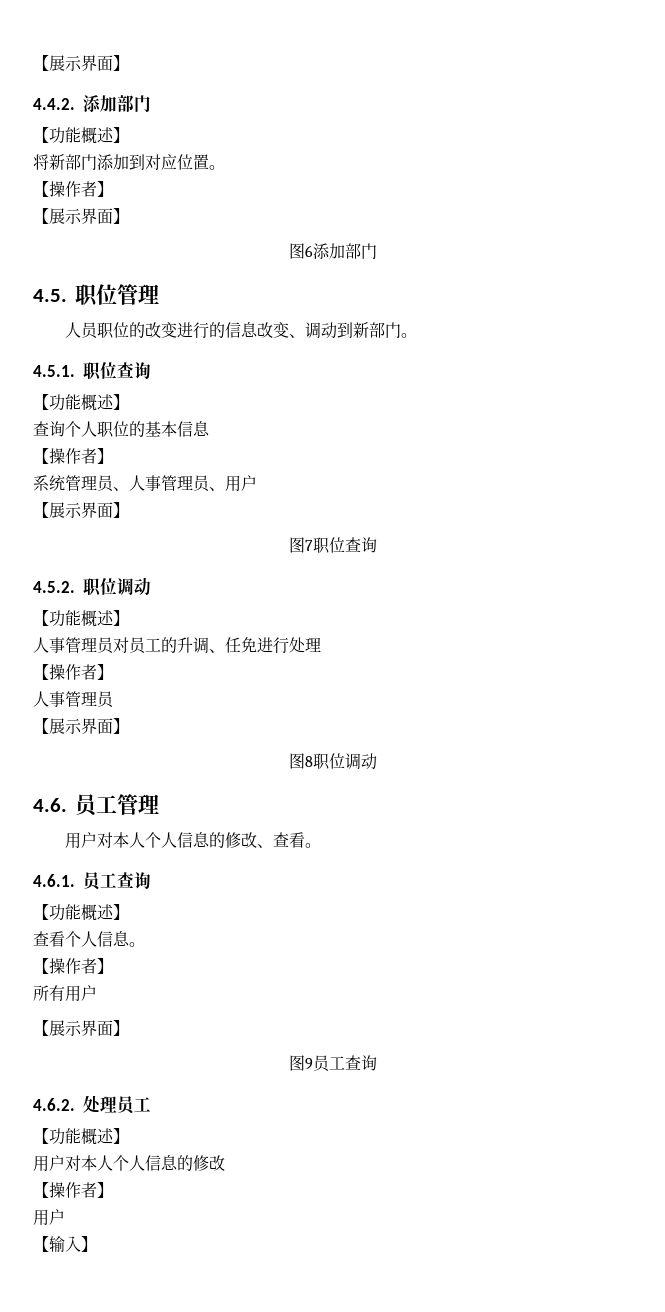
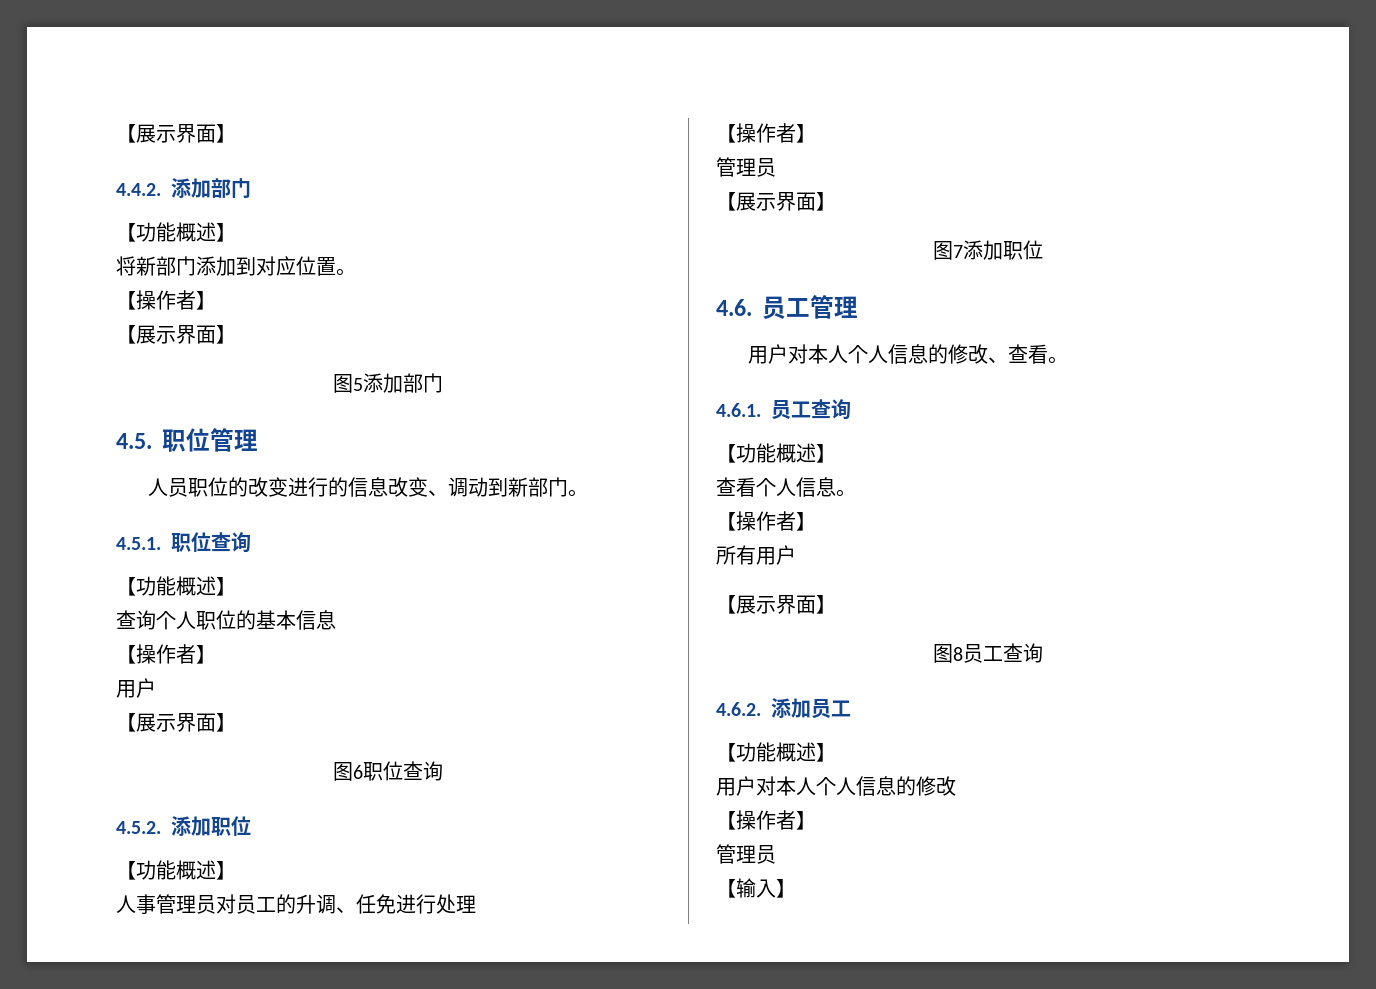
[304,245,313,257] 6 -> [353,378,363,391] 5
[33,475,257,492] [33,502,129,518] [288,537,313,553] 系统管理员、人事管理员、用户 // 【展示界面】 // 图7 -> [116,678,156,698] [116,713,236,732] [333,762,363,781] 用户 // 【展示界面】 // 图6
[83,577,151,597] 职位调动 -> [171,816,251,836] 添加职位
[33,691,65,707] 人事 -> (816, 133) none
[304,753,377,770] 8职位调动 -> [953,240,1043,260] 7添加职位
[304,1058,313,1070] 9 -> [953,647,963,661] 8
[83,1095,117,1113] 处理 -> [771,698,811,718] 添加
[33,1209,65,1226] 用户 -> [716,844,776,864] 管理员

